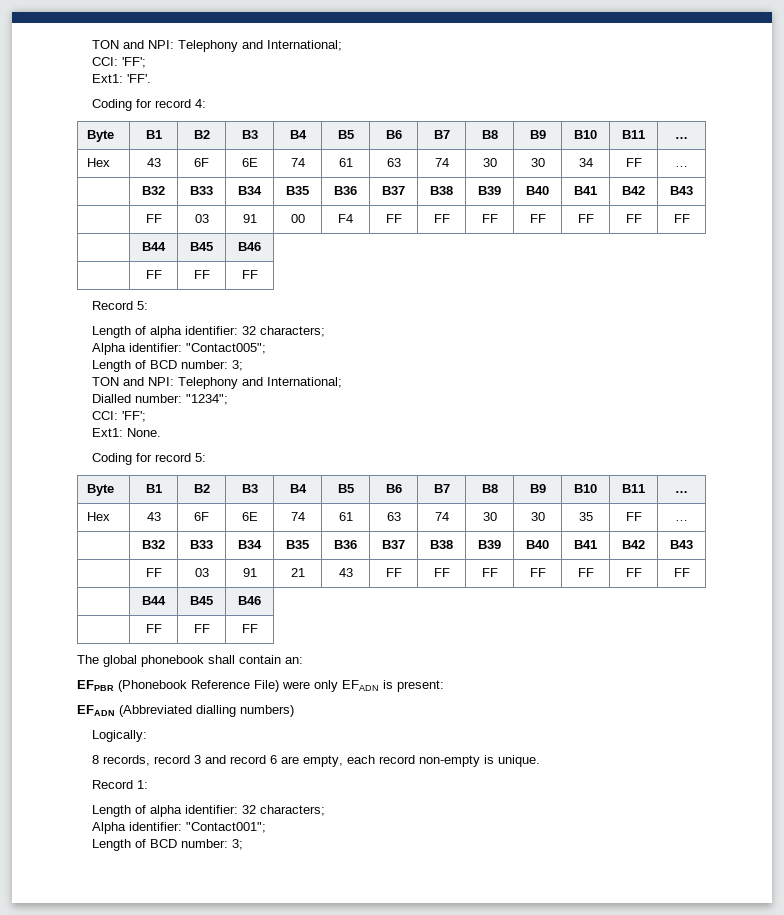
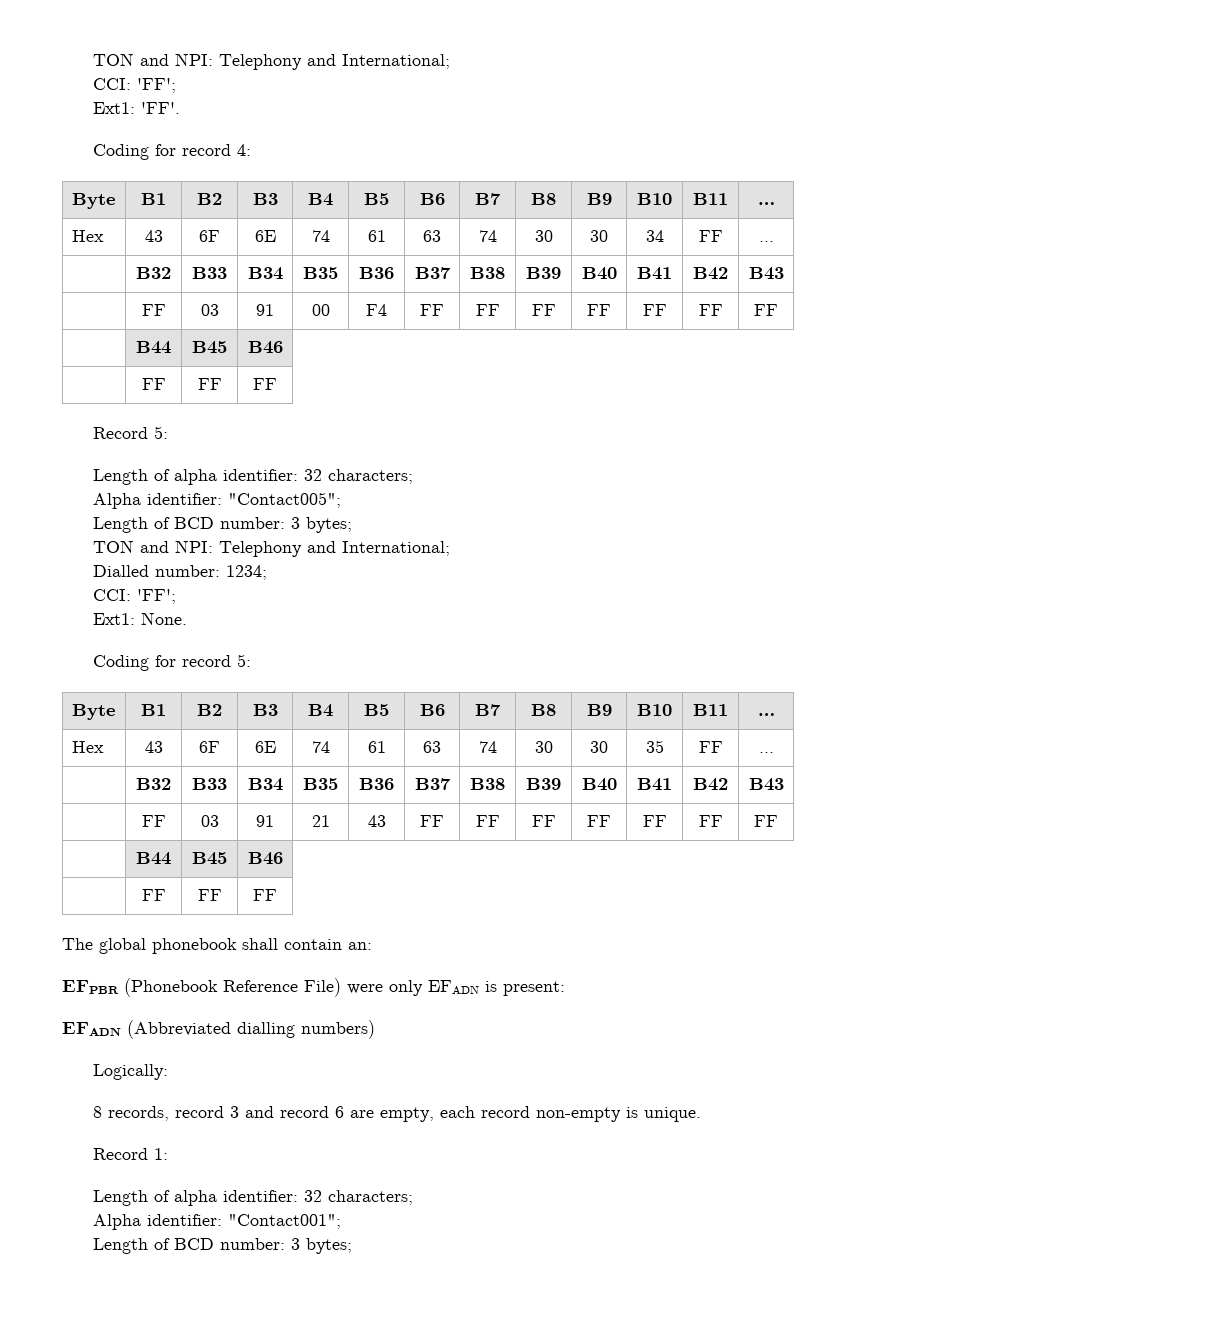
[232,360,244,371] 3; -> [290,517,352,533] 3 bytes;
[186,394,229,405] "1234"; -> [225,565,267,580] 1234;
[232,839,244,850] 3; -> [290,1238,352,1254] 3 bytes;

